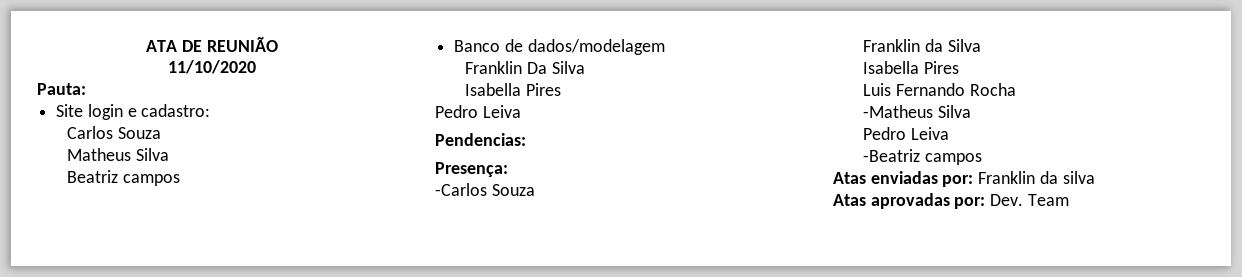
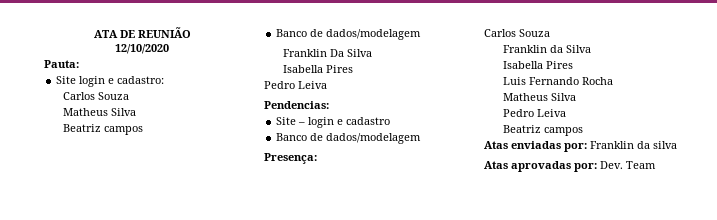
[168,60,256,74] 11/10/2020 -> [115,44,169,54] 12/10/2020
(526, 139) none -> [276,117,391,128] [276,133,422,144] // Site – login e cadastro // Banco de dados/modelagem
[435,183,487,196] -Carlos -> [484,29,516,37] Carlos
[863,105,934,118] -Matheus -> [502,93,548,101] Matheus
[863,149,921,162] -Beatriz -> [502,125,541,133] Beatriz

